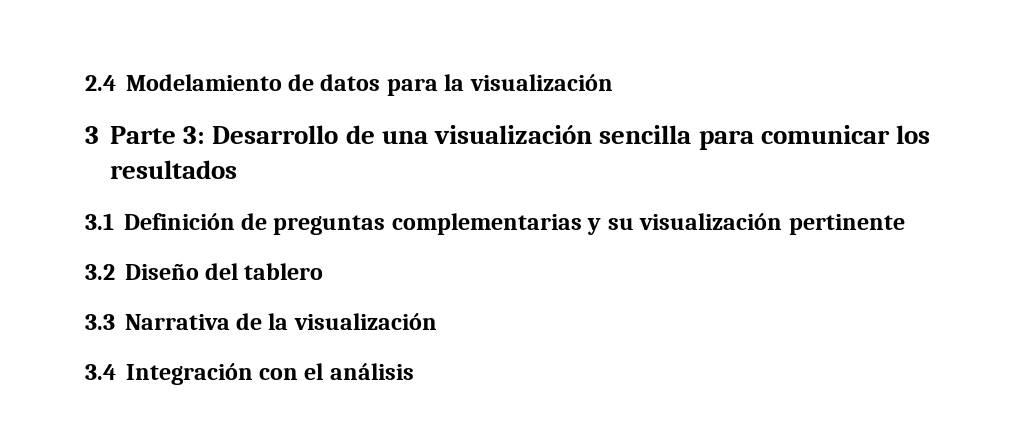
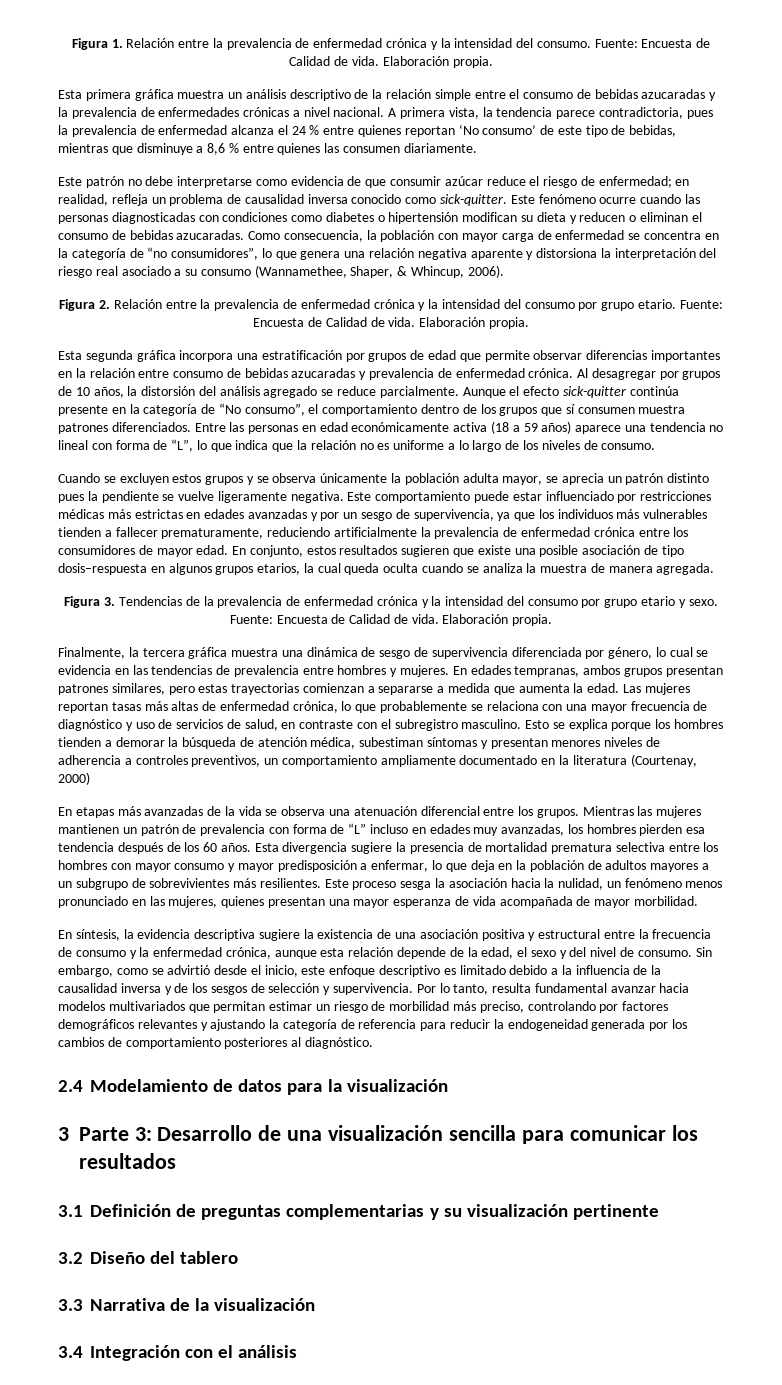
(85, 83) none -> [71,38,711,50] [289,56,493,68] [58,89,717,101] [58,107,713,119] [58,124,677,137] [58,143,477,155] [58,176,690,188] [58,194,700,206] [58,212,702,224] [58,230,719,242] [58,247,717,260] [58,265,504,278] [59,299,723,311] [253,317,529,329] [58,350,720,362] [58,368,721,380] [58,386,679,398] [58,403,686,416] [58,421,724,434] [58,439,656,452] [58,473,710,485] [58,491,712,503] [58,509,708,521] [58,527,689,539] [58,545,684,557] [58,563,715,575] [64,596,718,608] [229,614,553,626] [58,647,709,659] [58,665,723,677] [58,683,690,695] [58,701,708,713] [58,719,724,731] [58,737,660,749] [58,754,697,767] [58,772,90,785] [58,806,702,818] [58,823,706,836] [58,842,719,854] [58,860,710,872] [58,878,723,890] [58,896,698,908] [58,929,712,941] [58,947,712,959] [58,965,662,977] [58,983,690,995] [58,1001,669,1013] [58,1019,687,1031] [58,1037,373,1049] Figura 1. Relación entre la prevalencia de enfermedad crónica y la intensidad del consumo. Fuente: Encuesta de Calidad de vida. Elaboración propia. // Esta primera gráfica muestra un análisis descriptivo de la relación simple entre el consumo de bebidas azucaradas y la prevalencia de enfermedades crónicas a nivel nacional. A primera vista, la tendencia parece contradictoria, pues la prevalencia de enfermedad alcanza el 24 % entre quienes reportan ‘No consumo’ de este tipo de bebidas, mientras que disminuye a 8,6 % entre quienes las consumen diariamente. // Este patrón no debe interpretarse como evidencia de que consumir azúcar reduce el riesgo de enfermedad; en realidad, refleja un problema de causalidad inversa conocido como sick-quitter. Este fenómeno ocurre cuando las personas diagnosticadas con condiciones como diabetes o hipertensión modifican su dieta y reducen o eliminan el consumo de bebidas azucaradas. Como consecuencia, la población con mayor carga de enfermedad se concentra en la categoría de “no consumidores”, lo que genera una relación negativa aparente y distorsiona la interpretación del riesgo real asociado a su consumo (Wannamethee, Shaper, & Whincup, 2006). // Figura 2. Relación entre la prevalencia de enfermedad crónica y la intensidad del consumo por grupo etario. Fuente: Encuesta de Calidad de vida. Elaboración propia. // Esta segunda gráfica incorpora una estratificación por grupos de edad que permite observar diferencias importantes en la relación entre consumo de bebidas azucaradas y prevalencia de enfermedad crónica. Al desagregar por grupos de 10 años, la distorsión del análisis agregado se reduce parcialmente. Aunque el efecto sick-quitter continúa presente en la categoría de “No consumo”, el comportamiento dentro de los grupos que sí consumen muestra patrones diferenciados. Entre las personas en edad económicamente activa (18 a 59 años) aparece una tendencia no lineal con forma de “L”, lo que indica que la relación no es uniforme a lo largo de los niveles de consumo. // Cuando se excluyen estos grupos y se observa únicamente la población adulta mayor, se aprecia un patrón distinto pues la pendiente se vuelve ligeramente negativa. Este comportamiento puede estar influenciado por restricciones médicas más estrictas en edades avanzadas y por un sesgo de supervivencia, ya que los individuos más vulnerables tienden a fallecer prematuramente, reduciendo artificialmente la prevalencia de enfermedad crónica entre los consumidores de mayor edad. En conjunto, estos resultados sugieren que existe una posible asociación de tipo dosis–respuesta en algunos grupos etarios, la cual queda oculta cuando se analiza la muestra de manera agregada. // Figura 3. Tendencias de la prevalencia de enfermedad crónica y la intensidad del consumo por grupo etario y sexo. Fuente: Encuesta de Calidad de vida. Elaboración propia. // Finalmente, la tercera gráfica muestra una dinámica de sesgo de supervivencia diferenciada por género, lo cual se evidencia en las tendencias de prevalencia entre hombres y mujeres. En edades tempranas, ambos grupos presentan patrones similares, pero estas trayectorias comienzan a separarse a medida que aumenta la edad. Las mujeres reportan tasas más altas de enfermedad crónica, lo que probablemente se relaciona con una mayor frecuencia de diagnóstico y uso de servicios de salud, en contraste con el subregistro masculino. Esto se explica porque los hombres tienden a demorar la búsqueda de atención médica, subestiman síntomas y presentan menores niveles de adherencia a controles preventivos, un comportamiento ampliamente documentado en la literatura (Courtenay, 2000) // En etapas más avanzadas de la vida se observa una atenuación diferencial entre los grupos. Mientras las mujeres mantienen un patrón de prevalencia con forma de “L” incluso en edades muy avanzadas, los hombres pierden esa tendencia después de los 60 años. Esta divergencia sugiere la presencia de mortalidad prematura selectiva entre los hombres con mayor consumo y mayor predisposición a enfermar, lo que deja en la población de adultos mayores a un subgrupo de sobrevivientes más resilientes. Este proceso sesga la asociación hacia la nulidad, un fenómeno menos pronunciado en las mujeres, quienes presentan una mayor esperanza de vida acompañada de mayor morbilidad. // En síntesis, la evidencia descriptiva sugiere la existencia de una asociación positiva y estructural entre la frecuencia de consumo y la enfermedad crónica, aunque esta relación depende de la edad, el sexo y del nivel de consumo. Sin embargo, como se advirtió desde el inicio, este enfoque descriptivo es limitado debido a la influencia de la causalidad inversa y de los sesgos de selección y supervivencia. Por lo tanto, resulta fundamental avanzar hacia modelos multivariados que permitan estimar un riesgo de morbilidad más preciso, controlando por factores demográficos relevantes y ajustando la categoría de referencia para reducir la endogeneidad generada por los cambios de comportamiento posteriores al diagnóstico. //

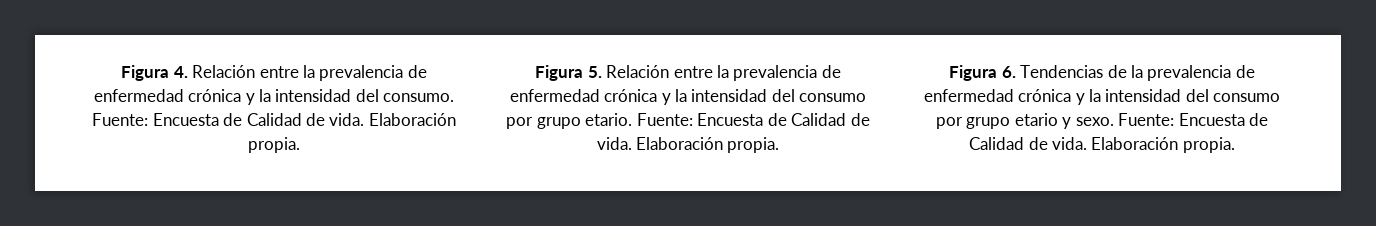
[71,38,123,50] Figura 1. -> [121,65,188,81] Figura 4.
[58,89,717,101] [58,107,713,119] [58,124,677,137] [58,143,477,155] [58,176,690,188] [58,194,700,206] [58,212,702,224] [58,230,719,242] [58,247,717,260] [58,265,504,278] [59,299,111,311] // Esta primera gráfica muestra un análisis descriptivo de la relación simple entre el consumo de bebidas azucaradas y la prevalencia de enfermedades crónicas a nivel nacional. A primera vista, la tendencia parece contradictoria, pues la prevalencia de enfermedad alcanza el 24 % entre quienes reportan ‘No consumo’ de este tipo de bebidas, mientras que disminuye a 8,6 % entre quienes las consumen diariamente. // Este patrón no debe interpretarse como evidencia de que consumir azúcar reduce el riesgo de enfermedad; en realidad, refleja un problema de causalidad inversa conocido como sick-quitter. Este fenómeno ocurre cuando las personas diagnosticadas con condiciones como diabetes o hipertensión modifican su dieta y reducen o eliminan el consumo de bebidas azucaradas. Como consecuencia, la población con mayor carga de enfermedad se concentra en la categoría de “no consumidores”, lo que genera una relación negativa aparente y distorsiona la interpretación del riesgo real asociado a su consumo (Wannamethee, Shaper, & Whincup, 2006). // Figura 2. -> [535,65,602,81] // Figura 5.
[58,350,720,362] [58,368,721,380] [58,386,679,398] [58,403,686,416] [58,421,724,434] [58,439,656,452] [58,473,710,485] [58,491,712,503] [58,509,708,521] [58,527,689,539] [58,545,684,557] [58,563,715,575] [64,596,116,608] // Esta segunda gráfica incorpora una estratificación por grupos de edad que permite observar diferencias importantes en la relación entre consumo de bebidas azucaradas y prevalencia de enfermedad crónica. Al desagregar por grupos de 10 años, la distorsión del análisis agregado se reduce parcialmente. Aunque el efecto sick-quitter continúa presente en la categoría de “No consumo”, el comportamiento dentro de los grupos que sí consumen muestra patrones diferenciados. Entre las personas en edad económicamente activa (18 a 59 años) aparece una tendencia no lineal con forma de “L”, lo que indica que la relación no es uniforme a lo largo de los niveles de consumo. // Cuando se excluyen estos grupos y se observa únicamente la población adulta mayor, se aprecia un patrón distinto pues la pendiente se vuelve ligeramente negativa. Este comportamiento puede estar influenciado por restricciones médicas más estrictas en edades avanzadas y por un sesgo de supervivencia, ya que los individuos más vulnerables tienden a fallecer prematuramente, reduciendo artificialmente la prevalencia de enfermedad crónica entre los consumidores de mayor edad. En conjunto, estos resultados sugieren que existe una posible asociación de tipo dosis–respuesta en algunos grupos etarios, la cual queda oculta cuando se analiza la muestra de manera agregada. // Figura 3. -> [949,65,1016,81] // Figura 6.
[58,647,709,659] [58,665,723,677] [58,683,690,695] [58,701,708,713] [58,719,724,731] [58,737,660,749] [58,754,697,767] [58,772,90,785] [58,806,702,818] [58,823,706,836] [58,842,719,854] [58,860,710,872] [58,878,723,890] [58,896,698,908] [58,929,712,941] [58,947,712,959] [58,965,662,977] [58,983,690,995] [58,1001,669,1013] [58,1019,687,1031] [58,1037,373,1049] [58,1079,448,1095] [58,1125,699,1144] [78,1153,176,1169] [58,1204,659,1220] [58,1251,239,1264] [58,1298,316,1311] [58,1345,298,1361] // Finalmente, la tercera gráfica muestra una dinámica de sesgo de supervivencia diferenciada por género, lo cual se evidencia en las tendencias de prevalencia entre hombres y mujeres. En edades tempranas, ambos grupos presentan patrones similares, pero estas trayectorias comienzan a separarse a medida que aumenta la edad. Las mujeres reportan tasas más altas de enfermedad crónica, lo que probablemente se relaciona con una mayor frecuencia de diagnóstico y uso de servicios de salud, en contraste con el subregistro masculino. Esto se explica porque los hombres tienden a demorar la búsqueda de atención médica, subestiman síntomas y presentan menores niveles de adherencia a controles preventivos, un comportamiento ampliamente documentado en la literatura (Courtenay, 2000) // En etapas más avanzadas de la vida se observa una atenuación diferencial entre los grupos. Mientras las mujeres mantienen un patrón de prevalencia con forma de “L” incluso en edades muy avanzadas, los hombres pierden esa tendencia después de los 60 años. Esta divergencia sugiere la presencia de mortalidad prematura selectiva entre los hombres con mayor consumo y mayor predisposición a enfermar, lo que deja en la población de adultos mayores a un subgrupo de sobrevivientes más resilientes. Este proceso sesga la asociación hacia la nulidad, un fenómeno menos pronunciado en las mujeres, quienes presentan una mayor esperanza de vida acompañada de mayor morbilidad. // En síntesis, la evidencia descriptiva sugiere la existencia de una asociación positiva y estructural entre la frecuencia de consumo y la enfermedad crónica, aunque esta relación depende de la edad, el sexo y del nivel de consumo. Sin embargo, como se advirtió desde el inicio, este enfoque descriptivo es limitado debido a la influencia de la causalidad inversa y de los sesgos de selección y supervivencia. Por lo tanto, resulta fundamental avanzar hacia modelos multivariados que permitan estimar un riesgo de morbilidad más preciso, controlando por factores demográficos relevantes y ajustando la categoría de referencia para reducir la endogeneidad generada por los cambios de comportamiento posteriores al diagnóstico. // 2.4 Modelamiento de datos para la visualización // 3 Parte 3: Desarrollo de una visualización sencilla para comunicar los resultados // 3.1 Definición de preguntas complementarias y su visualización pertinente // 3.2 Diseño del tablero // 3.3 Narrativa de la visualización // 3.4 Integración con el análisis -> (1235, 145) none

